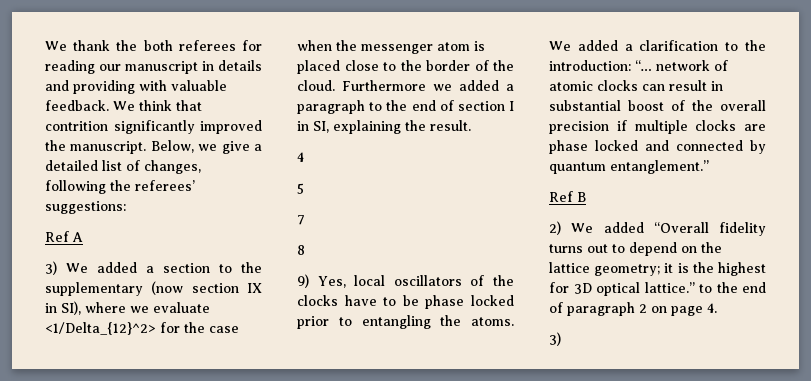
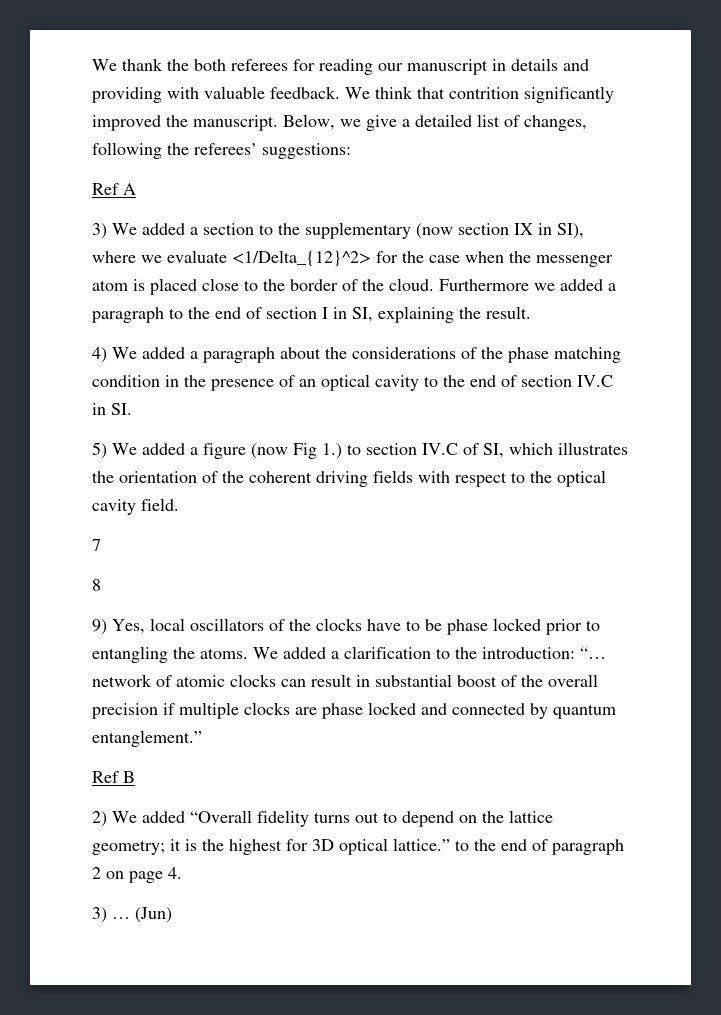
[297,152,304,162] [297,183,304,194] 4 // 5 -> [92,347,621,363] [92,374,613,391] [92,403,132,415] [92,442,628,459] [92,470,606,487] [92,498,179,515] 4) We added a paragraph about the considerations of the phase matching condition in the presence of an optical cavity to the end of section IV.C in SI. // 5) We added a figure (now Fig 1.) to section IV.C of SI, which illustrates the orientation of the coherent driving fields with respect to the optical cavity field.
(561, 339) none -> [112,907,172,923] … (Jun)

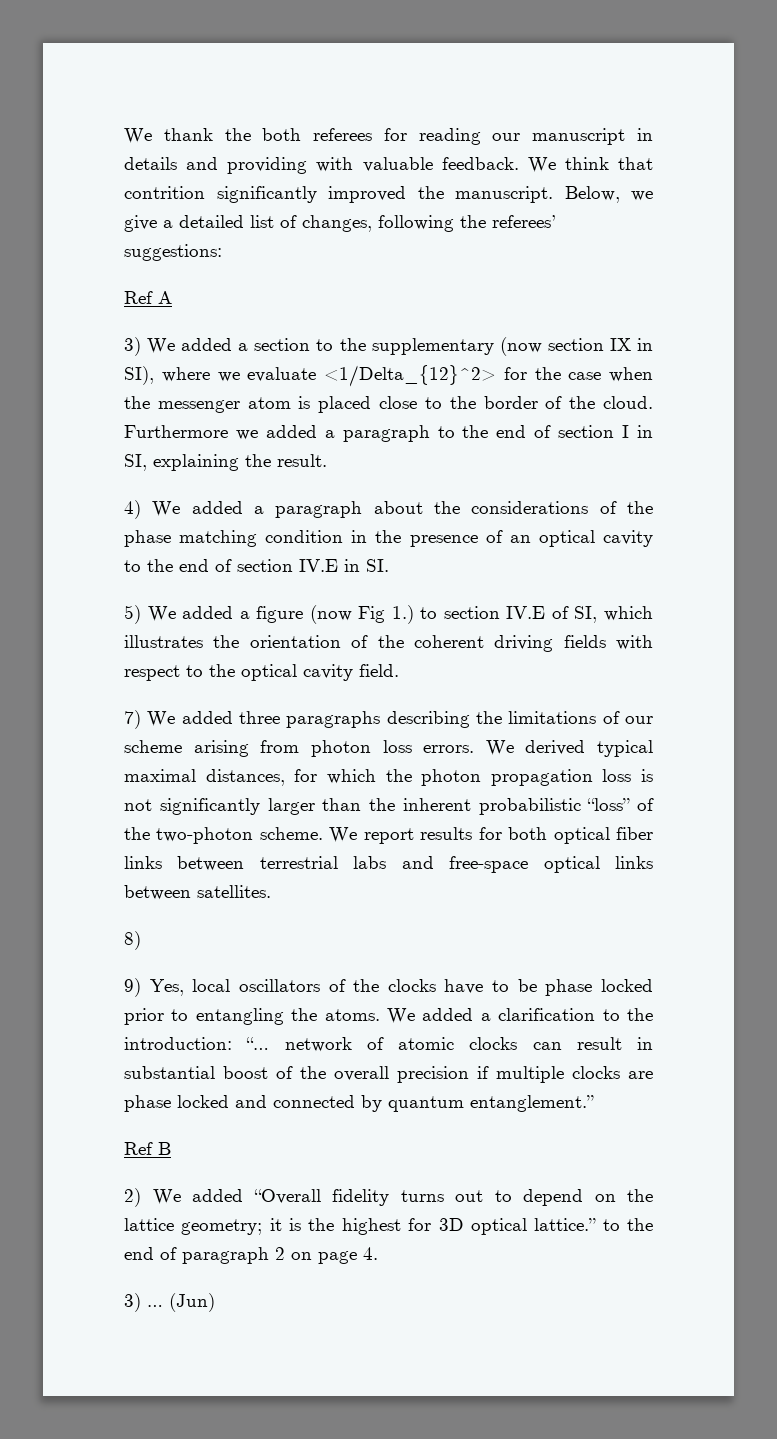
[577,375,613,387] IV.C -> [299,559,338,572] IV.E
[422,443,458,455] IV.C -> [506,606,546,619] IV.E
[92,539,101,551] [92,579,101,591] 7 // 8 -> [124,710,653,729] [124,740,653,757] [124,769,653,786] [124,798,654,815] [124,827,654,844] [124,856,653,873] [124,885,271,900] [124,931,141,950] 7) We added three paragraphs describing the limitations of our scheme arising from photon loss errors. We derived typical maximal distances, for which the photon propagation loss is not significantly larger than the inherent probabilistic “loss” of the two-photon scheme. We report results for both optical fiber links between terrestrial labs and free-space optical links between satellites. // 8)

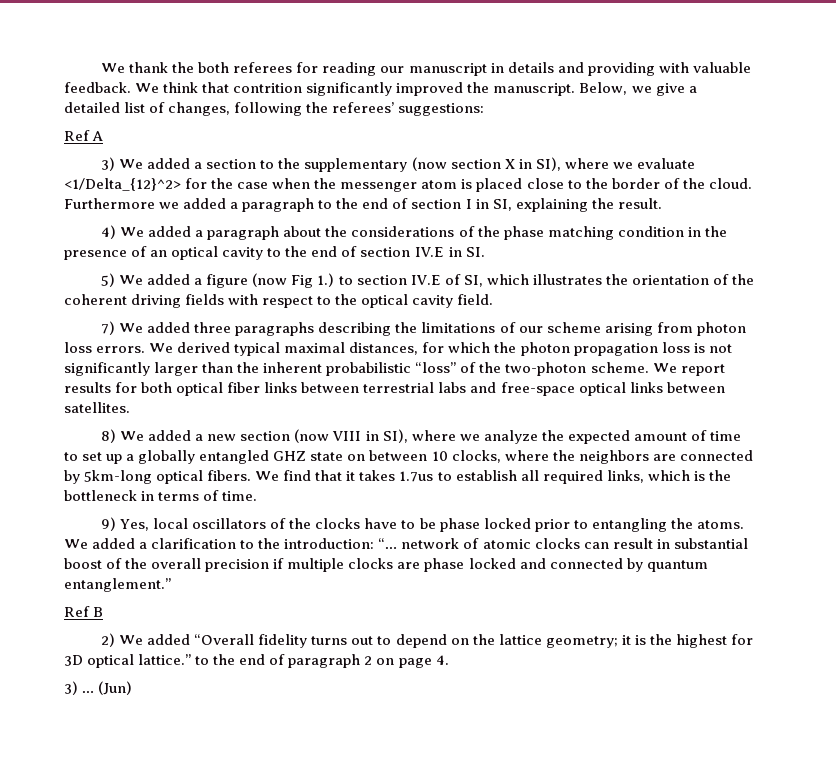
[609,338,631,351] IX -> [504,159,515,169] X
(141, 940) none -> [120,429,741,444] [64,450,753,464] [64,470,731,484] [64,490,258,501] We added a new section (now VIII in SI), where we analyze the expected amount of time to set up a globally entangled GHZ state on between 10 clocks, where the neighbors are connected by 5km-long optical fibers. We find that it takes 1.7us to establish all required links, which is the bottleneck in terms of time.

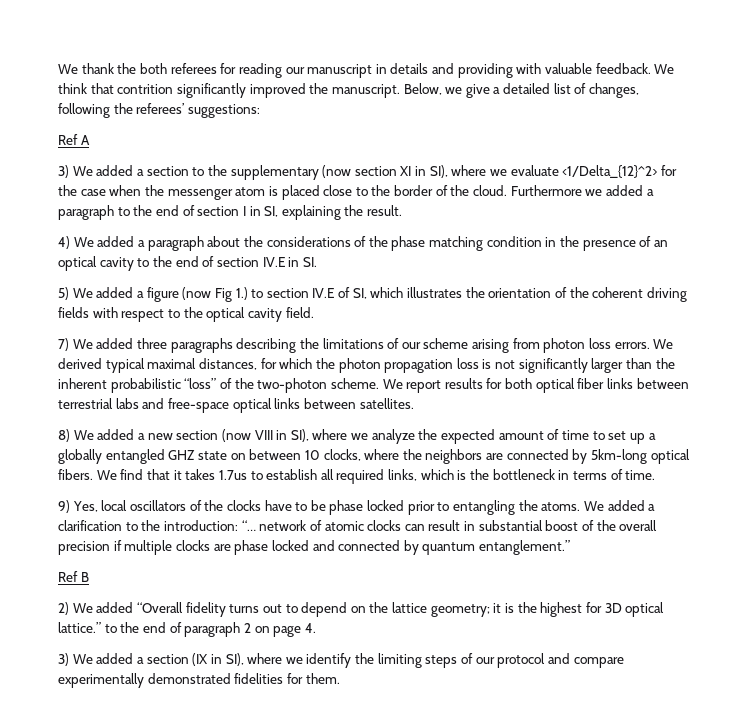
[504,159,515,169] X -> [400,166,412,176] XI
[82,681,133,695] … (Jun) -> [72,653,624,668] [58,673,340,688] We added a section (IX in SI), where we identify the limiting steps of our protocol and compare experimentally demonstrated fidelities for them.

